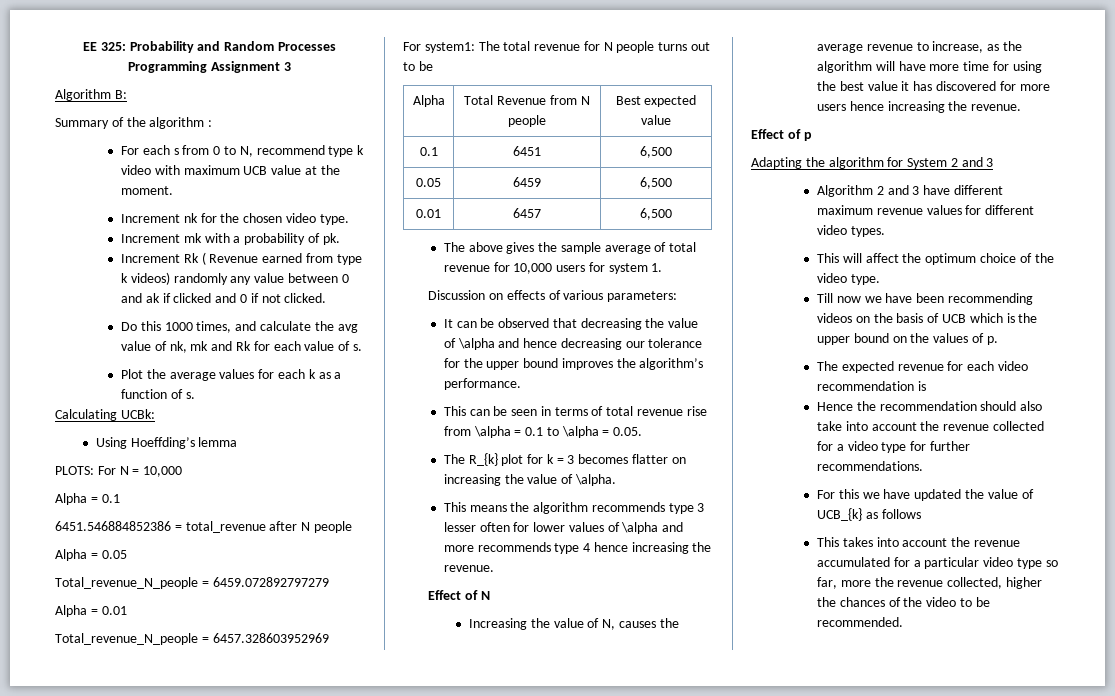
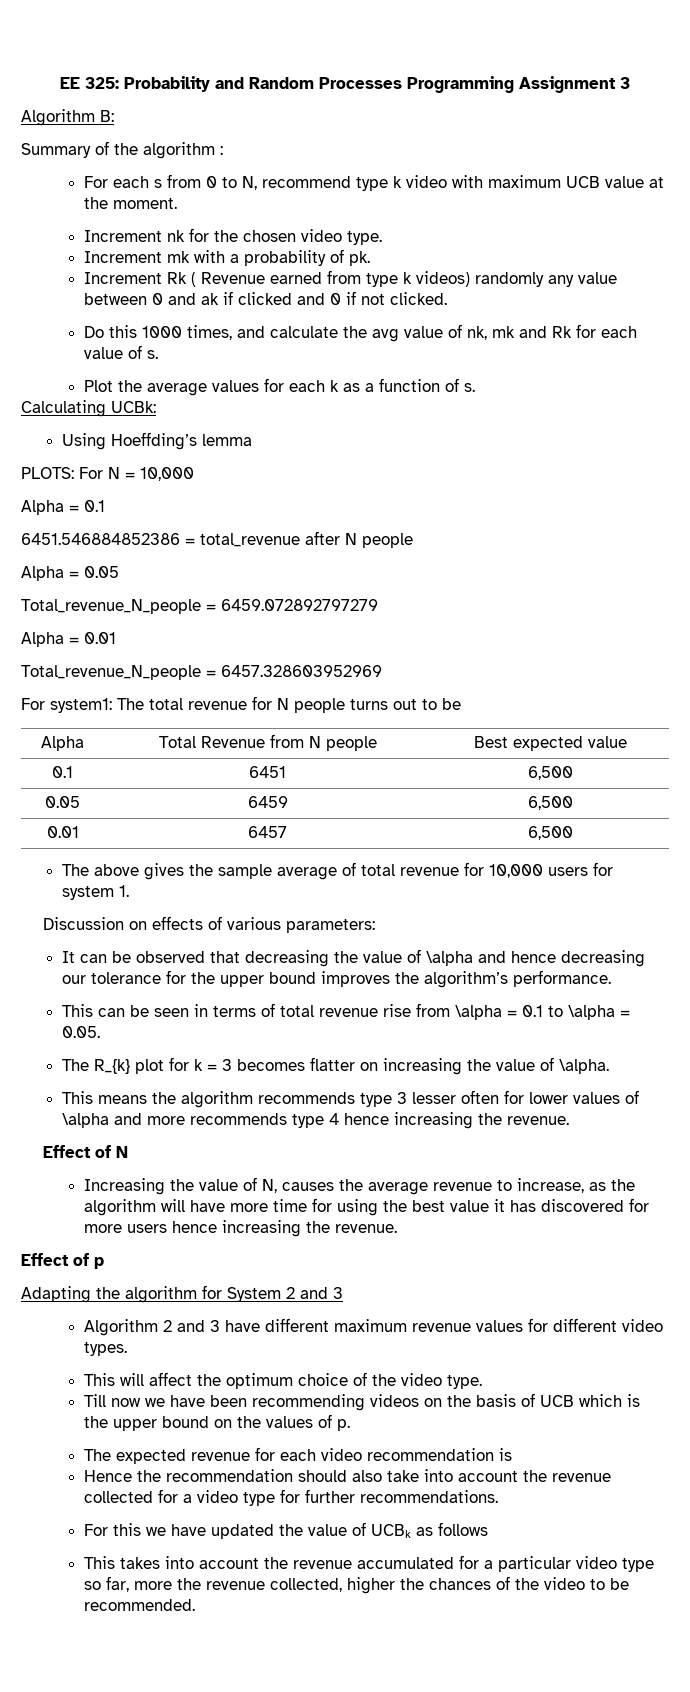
[817,508,863,521] UCB_{k} -> [371,1524,412,1538] UCBk

